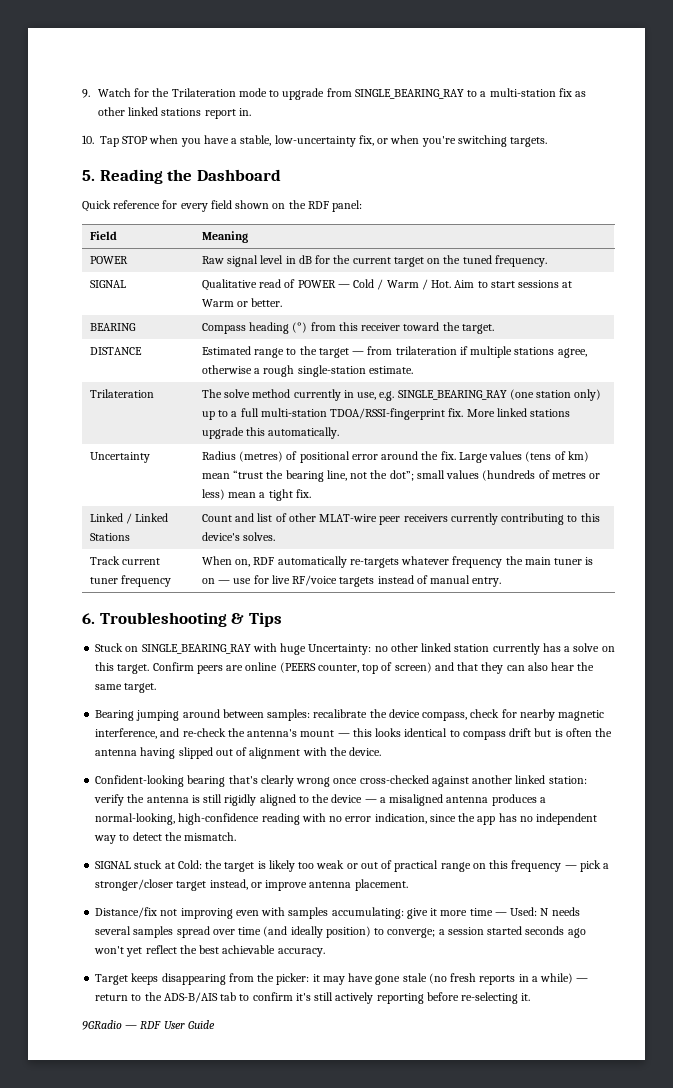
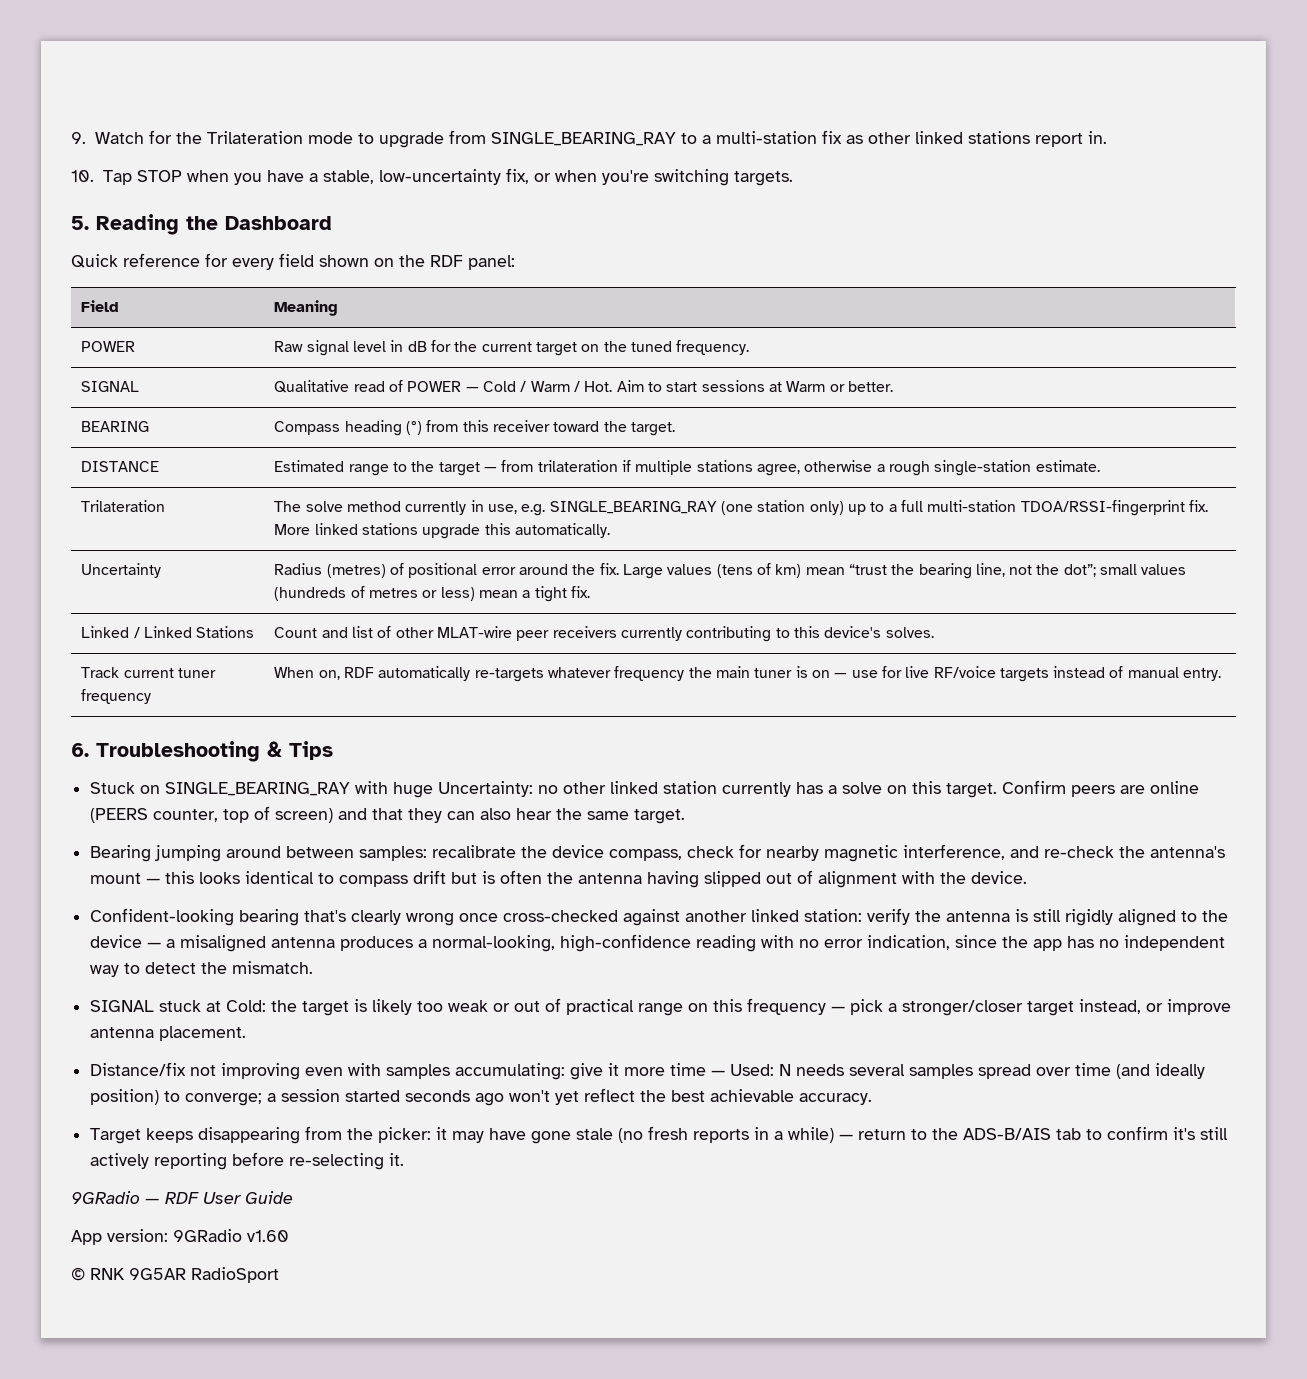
(215, 1024) none -> [71,1229,289,1245] [71,1267,279,1283] // App version: 9GRadio v1.60 // © RNK 9G5AR RadioSport

